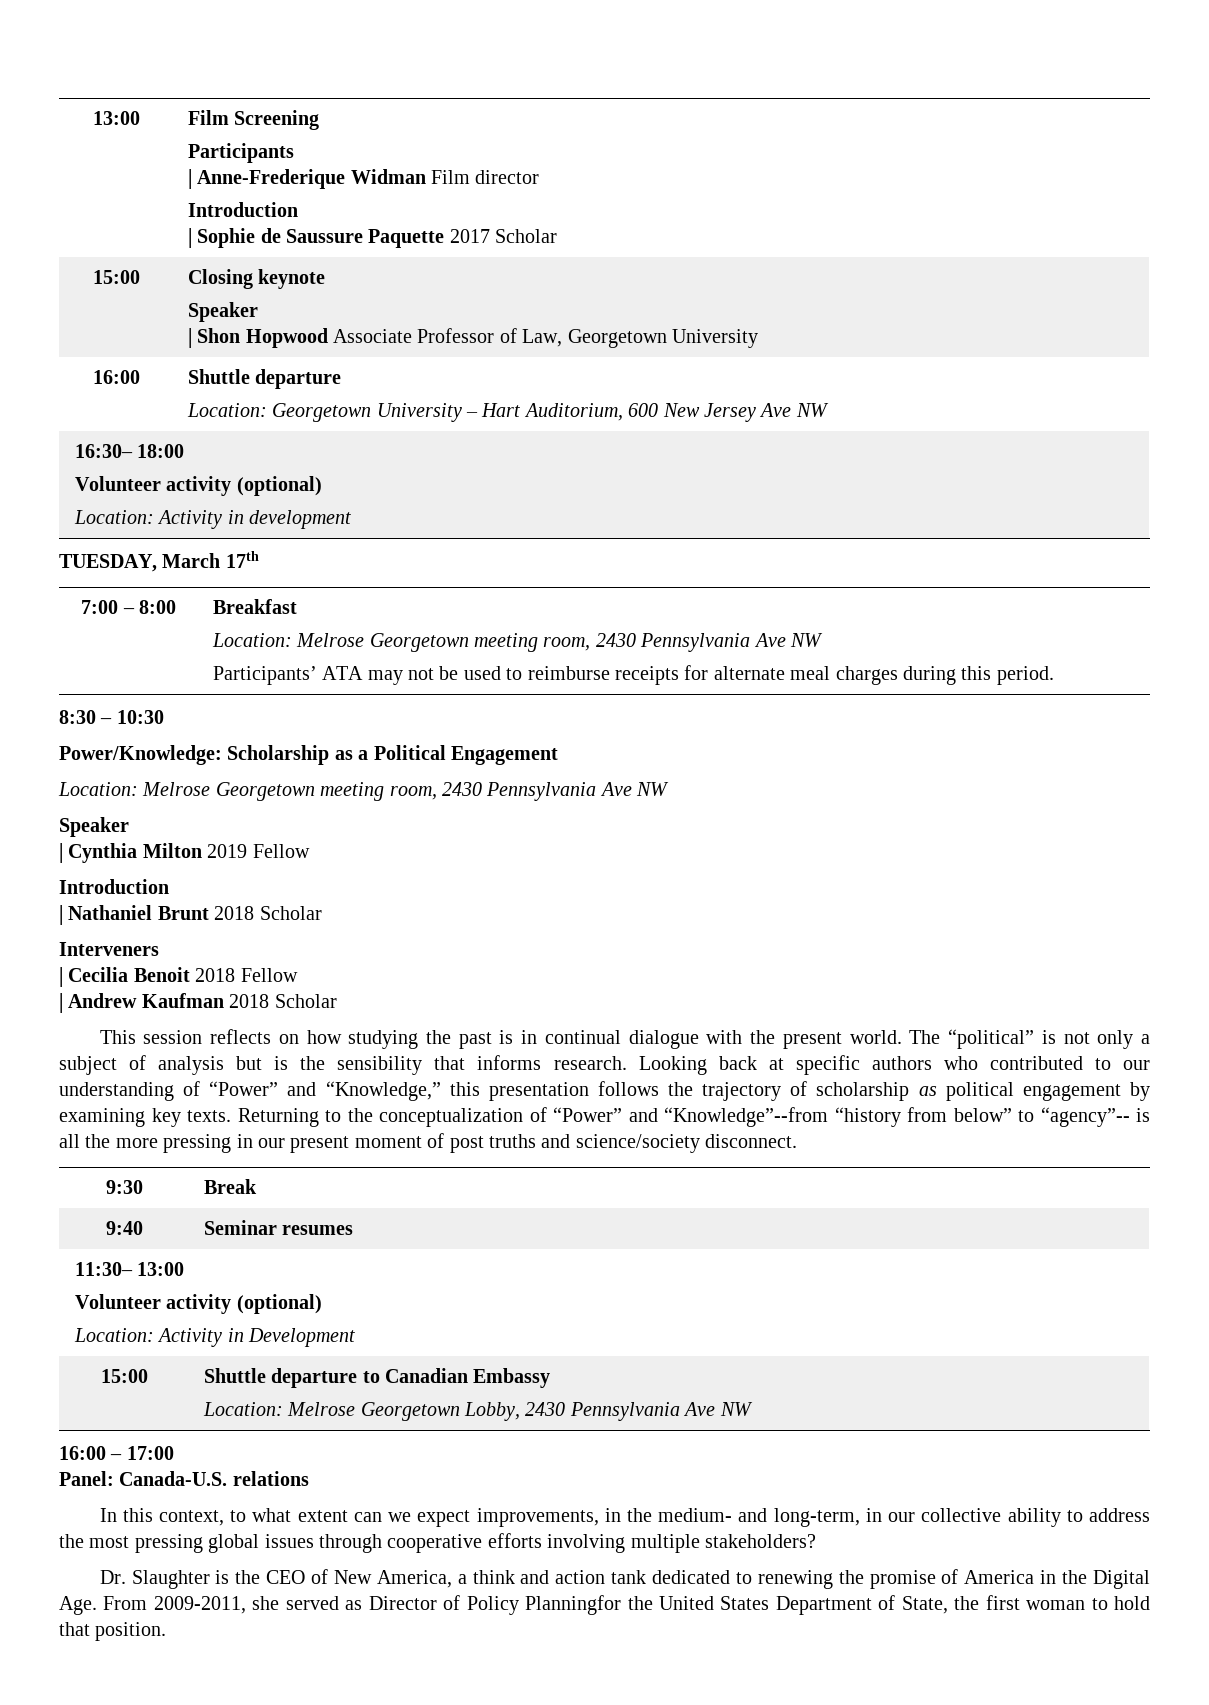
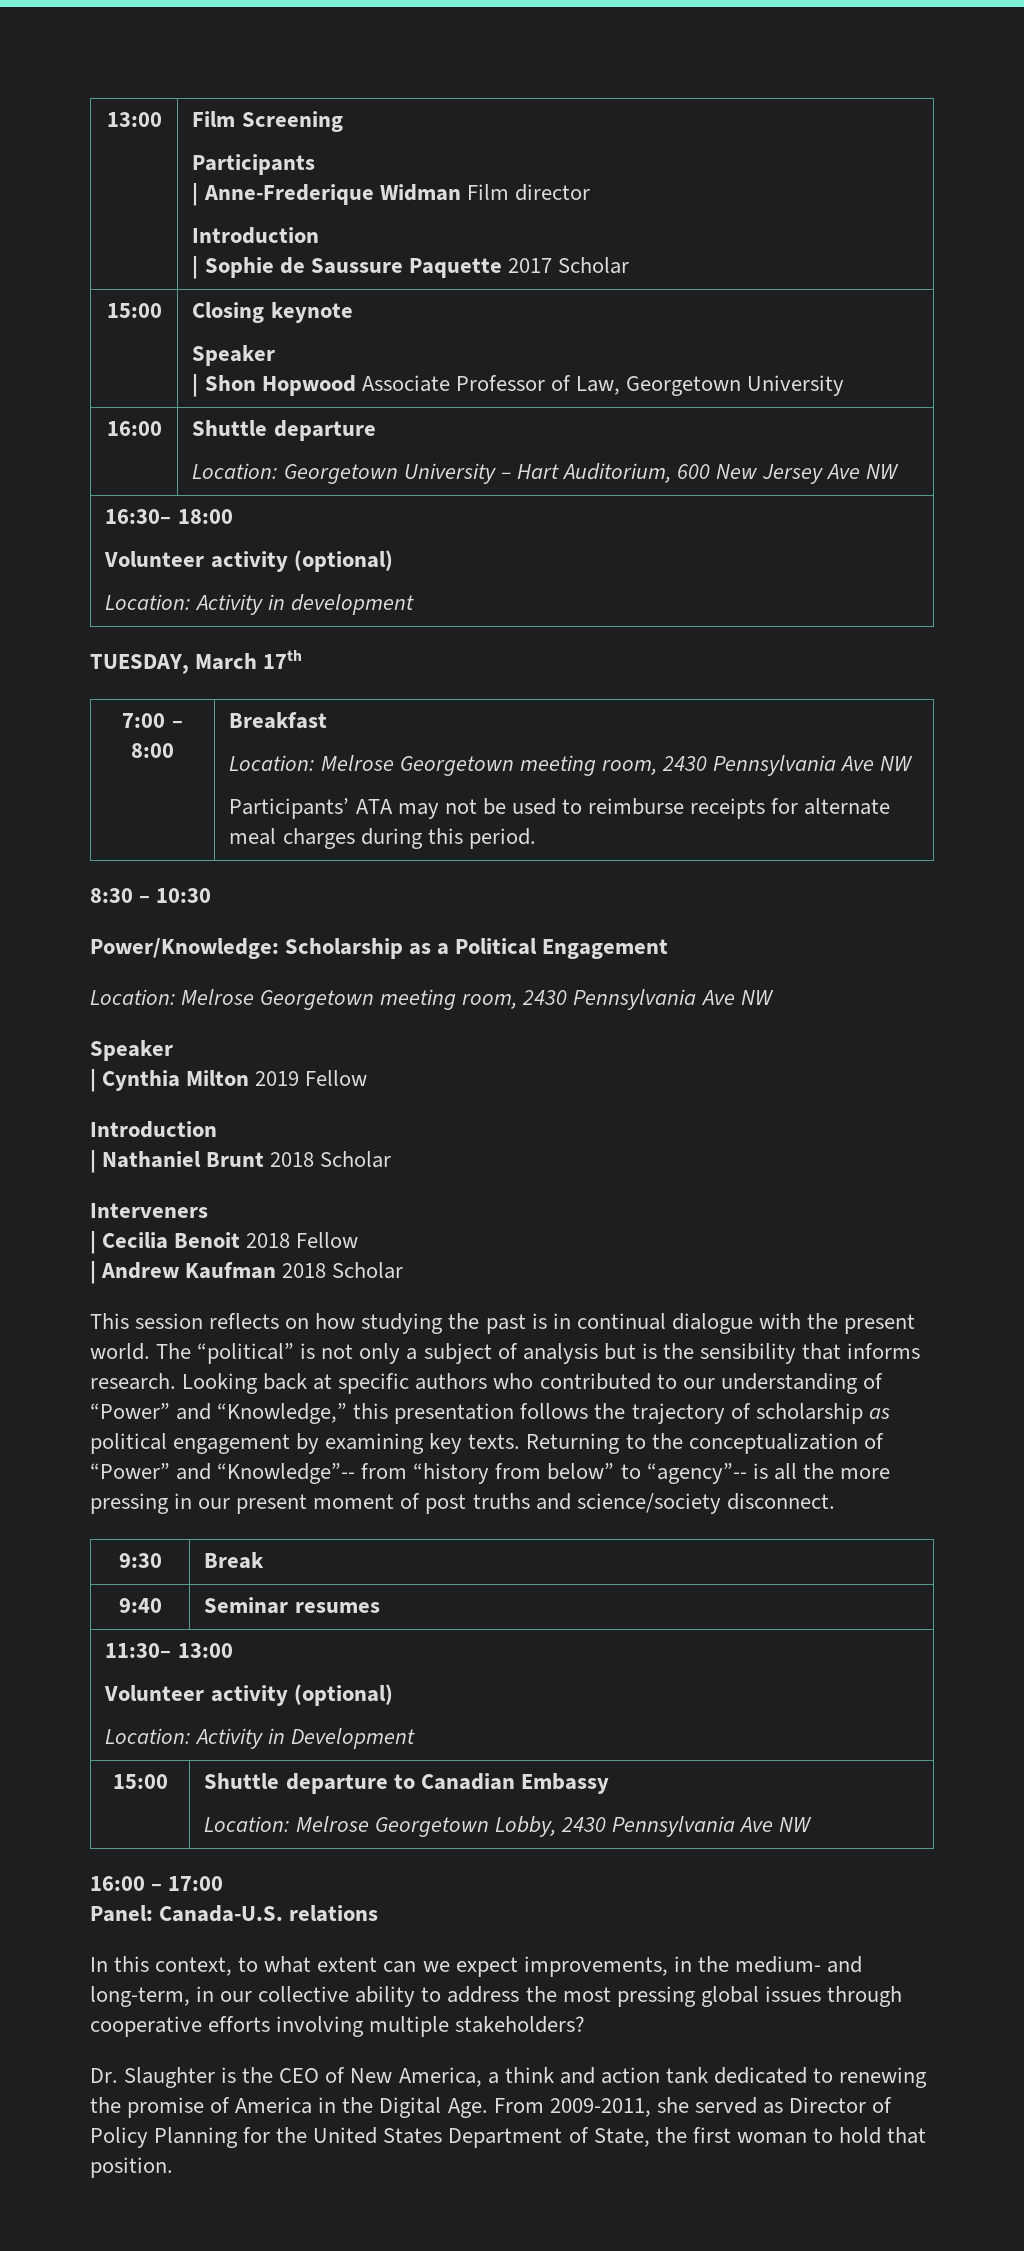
[664,1107,828,1127] “Knowledge”--from -> [217,1463,408,1484] “Knowledge”-- from
[525,1595,622,1615] Planningfor -> [154,2127,271,2148] Planning for

